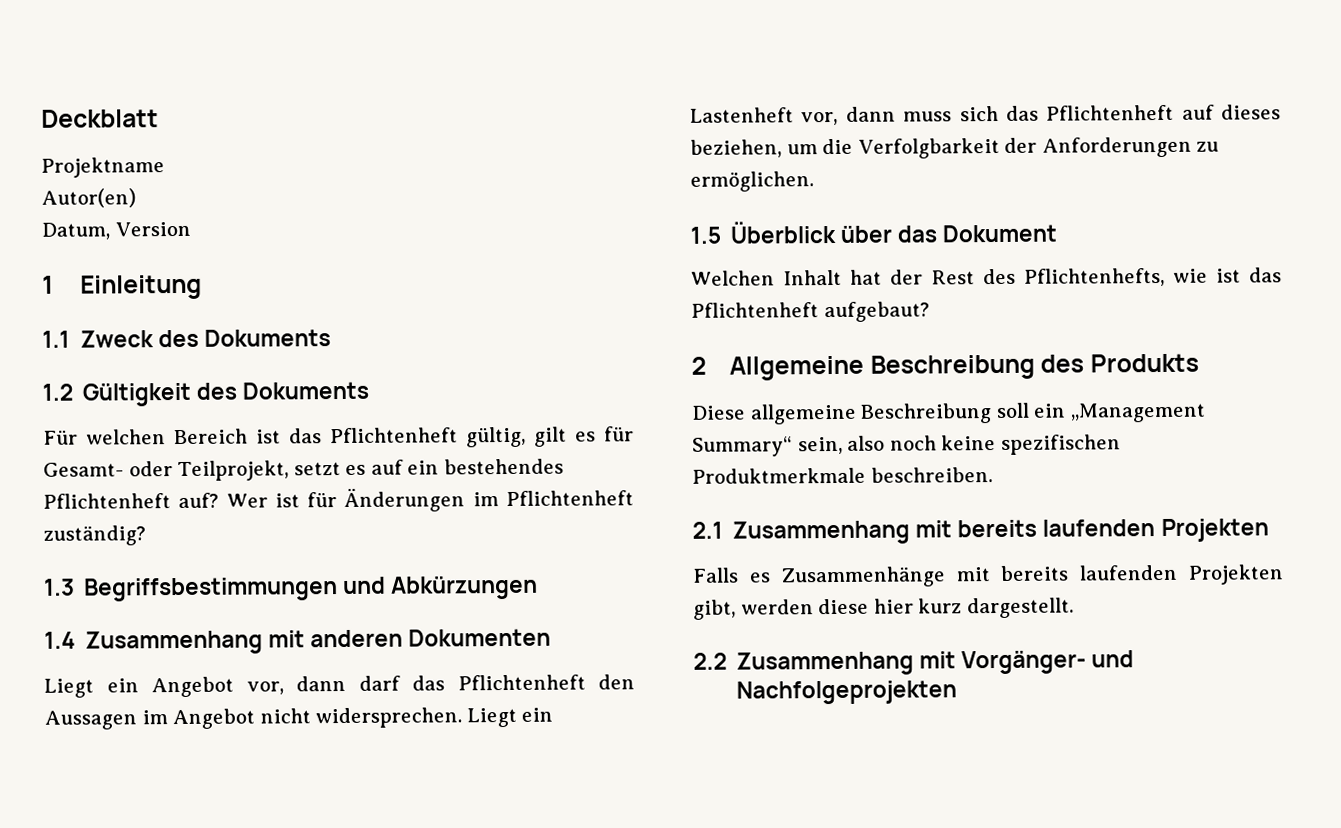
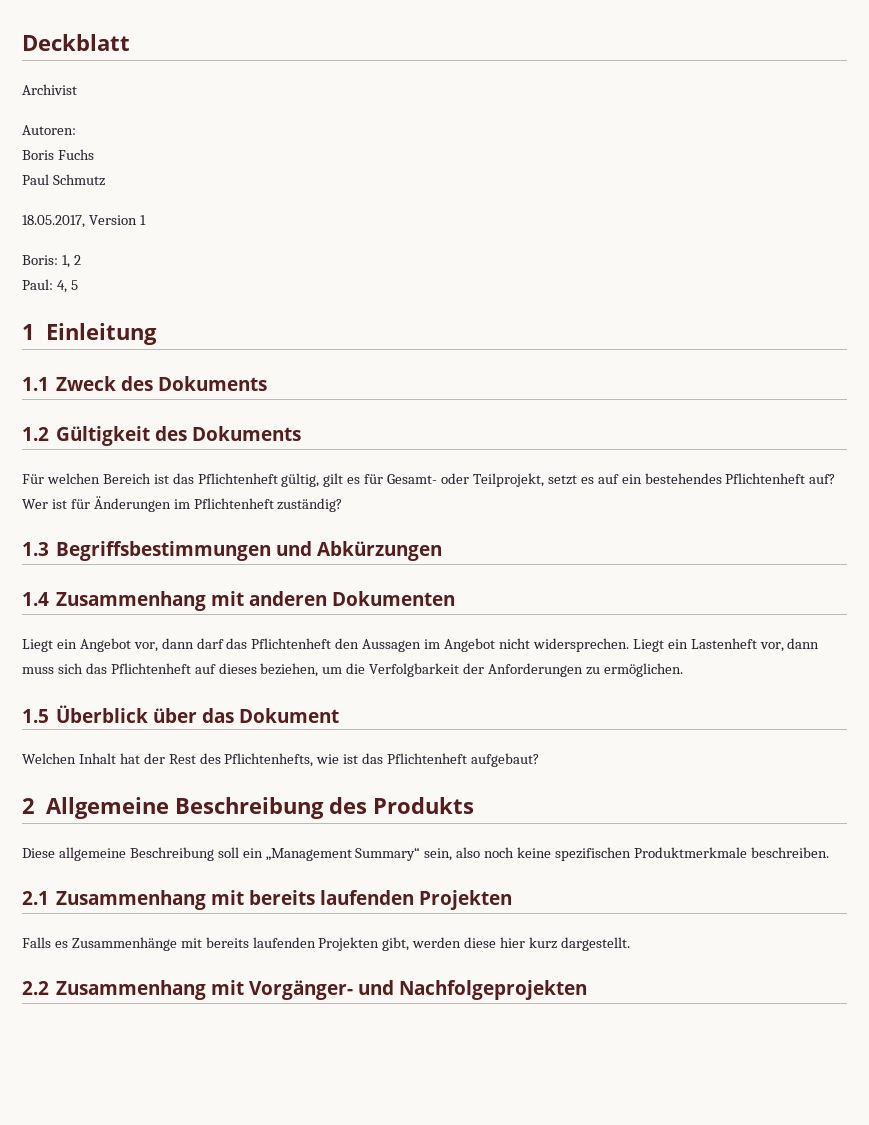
[41,157,165,178] [41,188,136,208] [41,221,191,240] Projektname // Autor(en) // Datum, Version -> [22,84,77,95] [22,125,76,135] [22,149,94,160] [22,174,105,186] [22,215,146,228] [22,255,81,268] [22,279,78,293] Archivist // Autoren: // Boris Fuchs // Paul Schmutz // 18.05.2017, Version 1 // Boris: 1, 2 // Paul: 4, 5

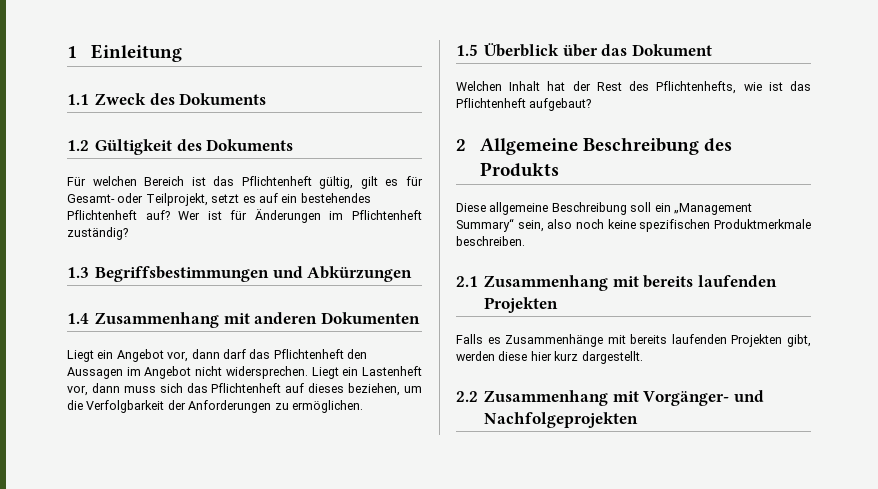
[22,34,130,51] [22,84,77,95] [22,125,76,135] [22,149,94,160] [22,174,105,186] [22,215,146,228] [22,255,81,268] [22,279,78,293] Deckblatt // Archivist // Autoren: // Boris Fuchs // Paul Schmutz // 18.05.2017, Version 1 // Boris: 1, 2 // Paul: 4, 5 // -> (67, 52) none

